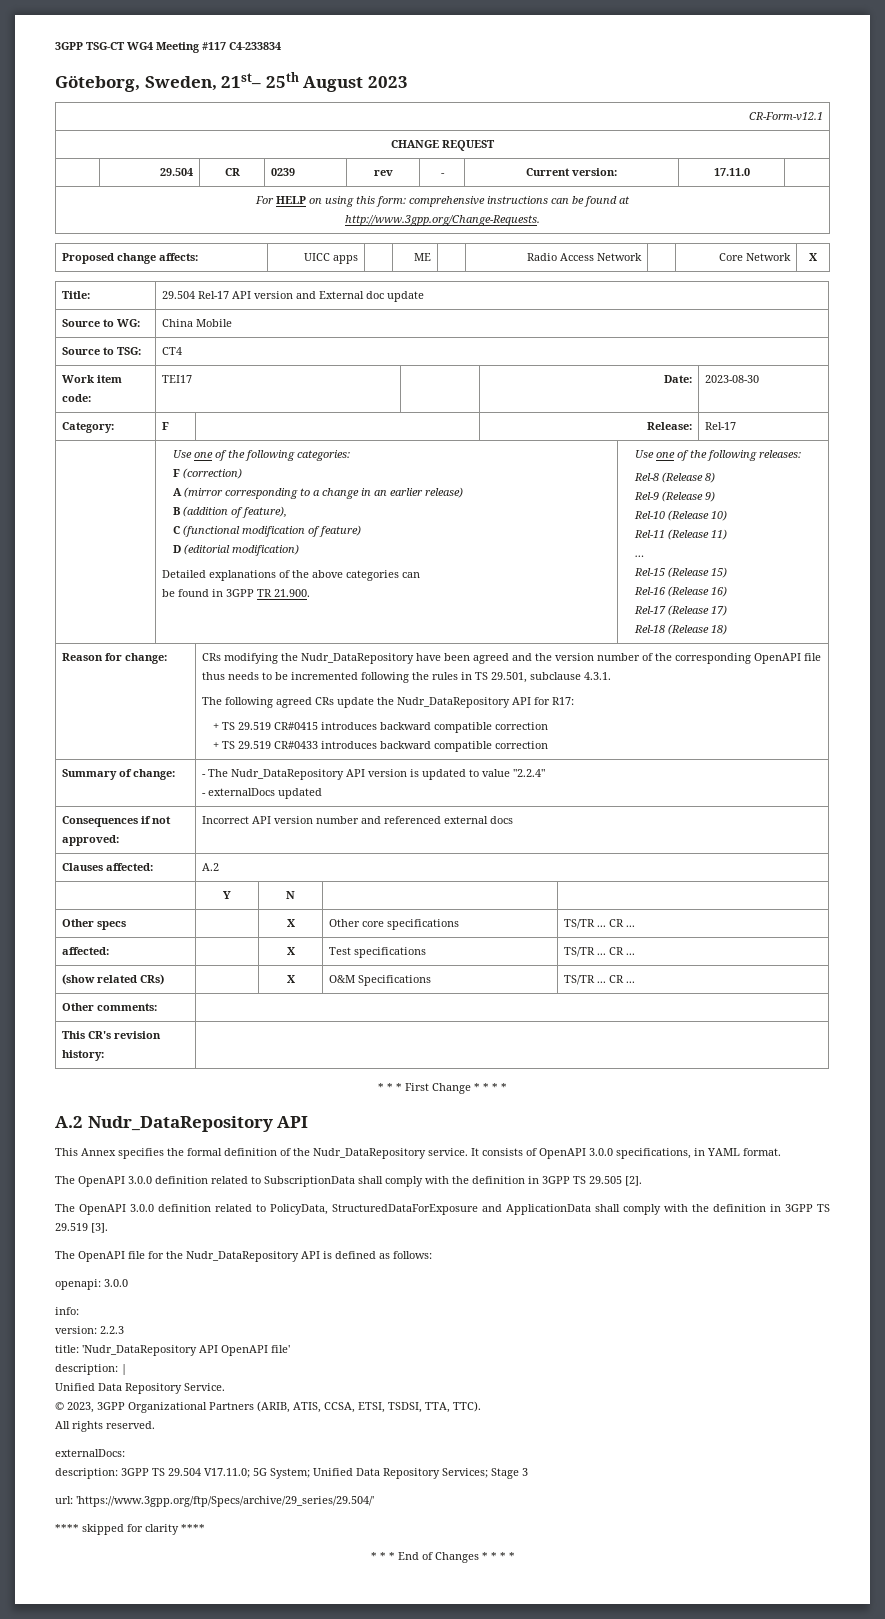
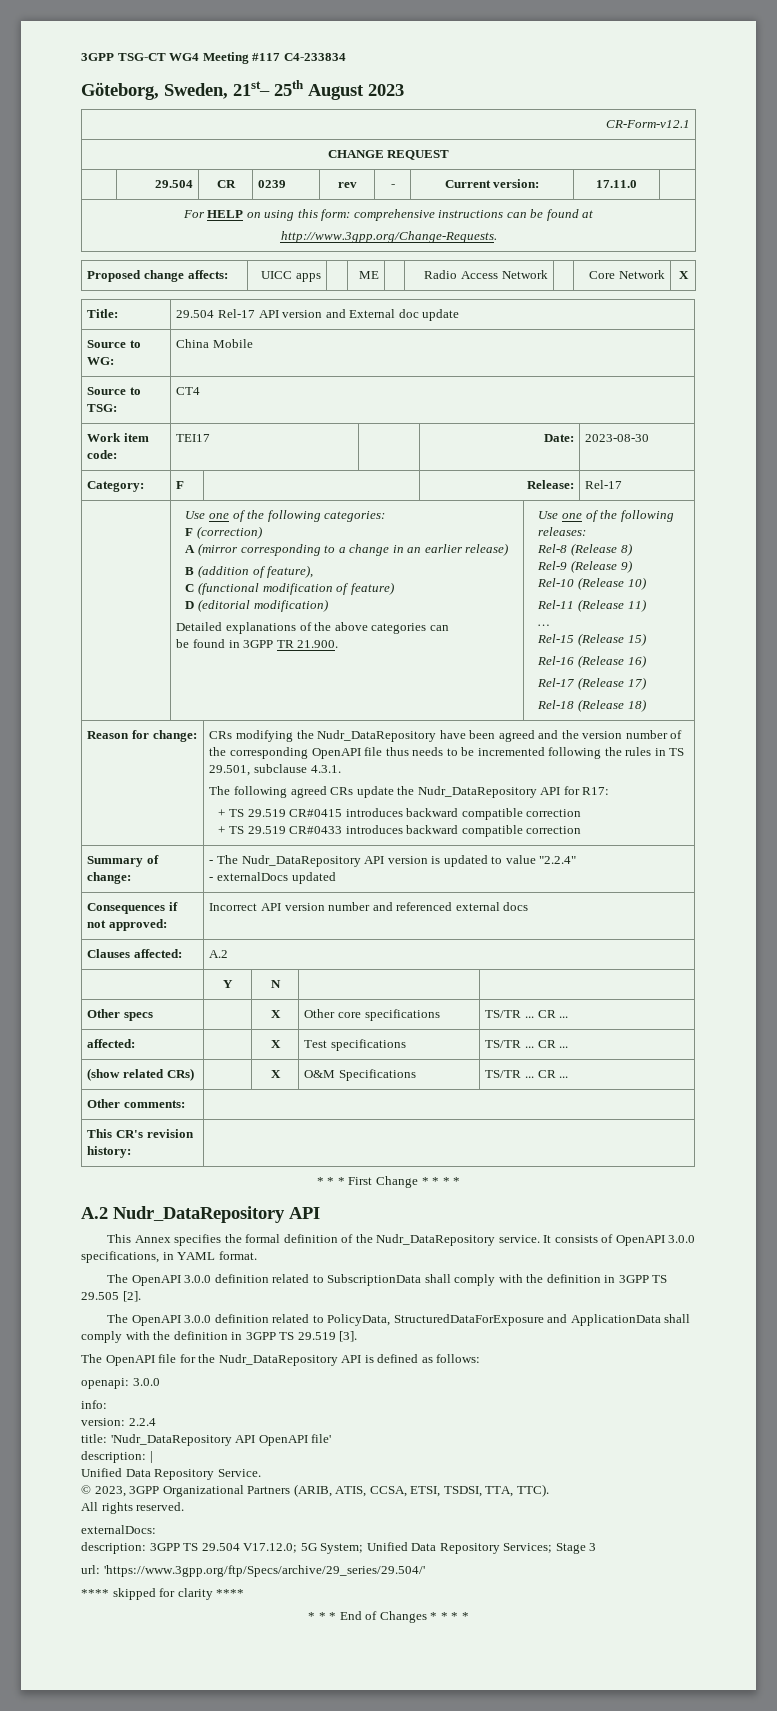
[100,1326,124,1334] 2.2.3 -> [128,1418,156,1426] 2.2.4
[204,1468,250,1478] V17.11.0; -> [243,1543,298,1553] V17.12.0;

